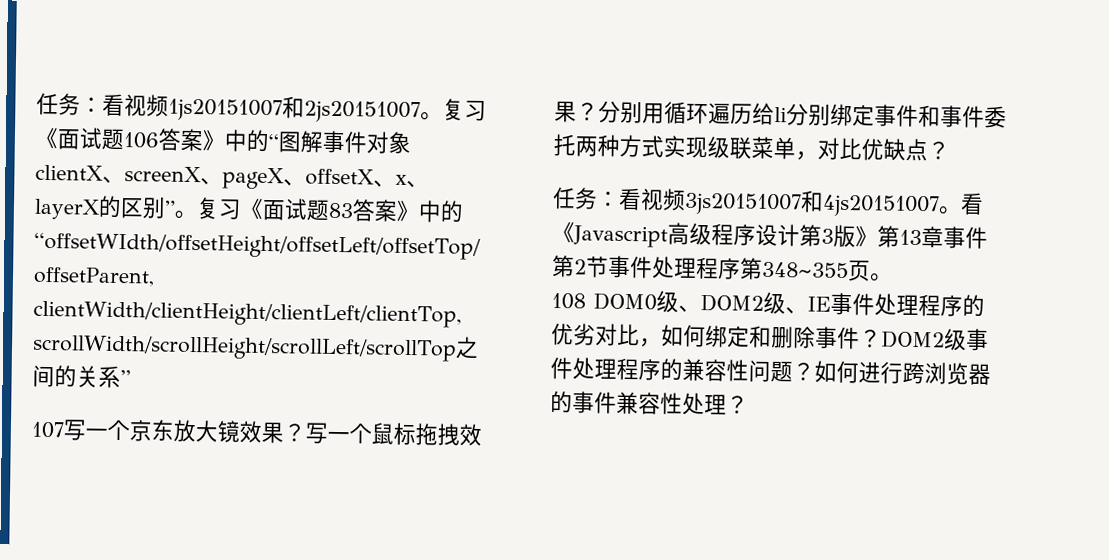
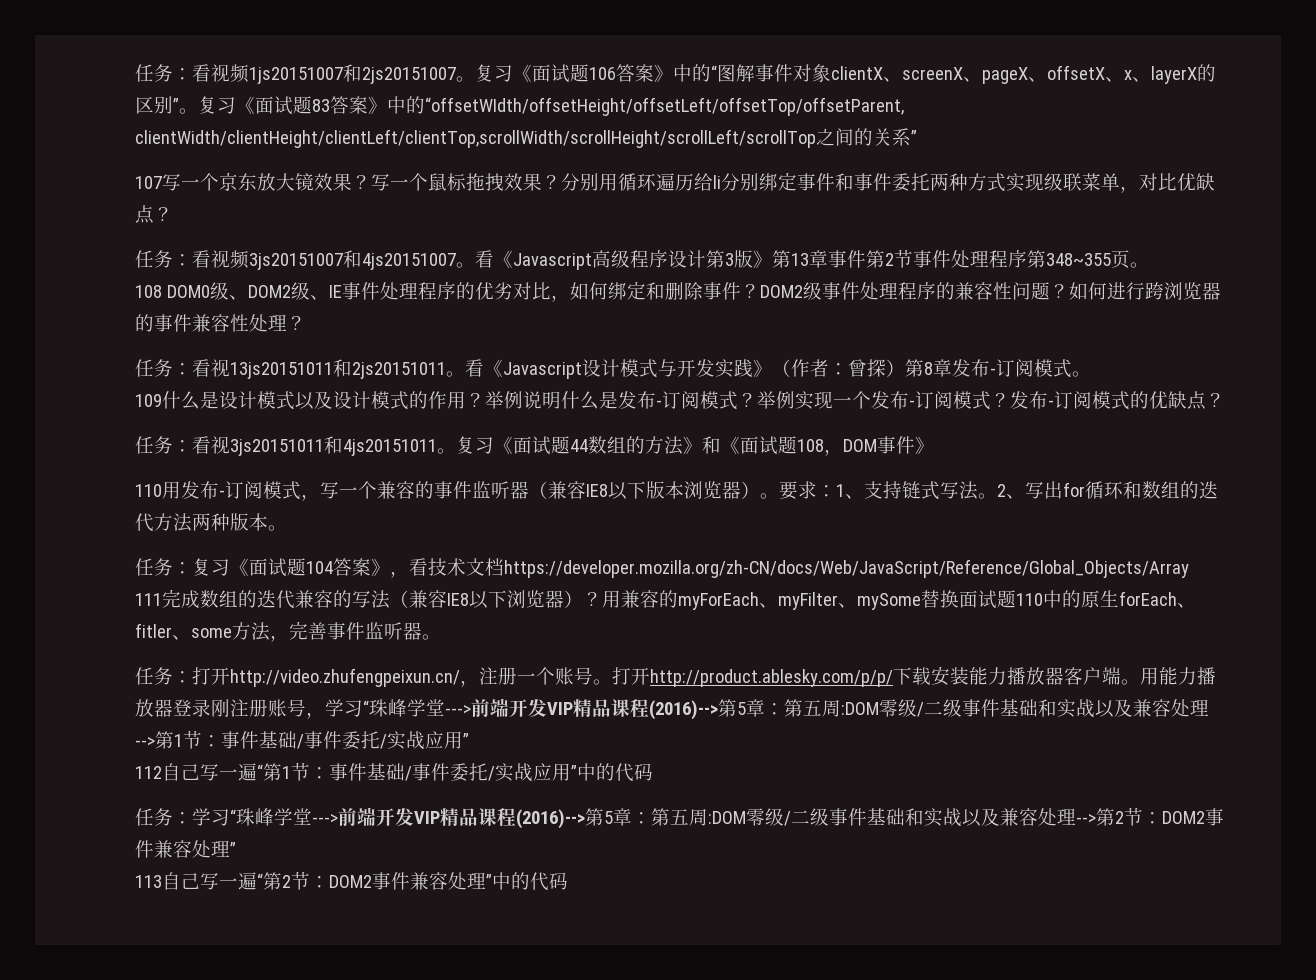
(749, 404) none -> [135,359,1091,379] [135,391,1225,410] [135,436,934,456] [135,481,1218,501] [135,513,287,532] [135,558,1189,578] [135,589,1196,610] [135,621,441,642] [135,666,1216,687] [135,698,1209,720] [135,730,469,750] [135,762,653,782] [135,807,1224,829] [135,840,236,858] [135,871,568,891] // 任务：看视13js20151011和2js20151011。看《Javascript设计模式与开发实践》（作者：曾探）第8章发布-订阅模式。 // 109什么是设计模式以及设计模式的作用？举例说明什么是发布-订阅模式？举例实现一个发布-订阅模式？发布-订阅模式的优缺点？ // 任务：看视3js20151011和4js20151011。复习《面试题44数组的方法》和《面试题108，DOM事件》 // 110用发布-订阅模式，写一个兼容的事件监听器（兼容IE8以下版本浏览器）。要求：1、支持链式写法。2、写出for循环和数组的迭代方法两种版本。 // 任务：复习《面试题104答案》，看技术文档https://developer.mozilla.org/zh-CN/docs/Web/JavaScript/Reference/Global_Objects/Array // 111完成数组的迭代兼容的写法（兼容IE8以下浏览器）？用兼容的myForEach、myFilter、mySome替换面试题110中的原生forEach、fitler、some方法，完善事件监听器。 // 任务：打开http://video.zhufengpeixun.cn/，注册一个账号。打开http://product.ablesky.com/p/p/下载安装能力播放器客户端。用能力播放器登录刚注册账号，学习“珠峰学堂--->前端开发VIP精品课程(2016)-->第5章：第五周:DOM零级/二级事件基础和实战以及兼容处理-->第1节：事件基础/事件委托/实战应用” // 112自己写一遍“第1节：事件基础/事件委托/实战应用”中的代码 // 任务：学习“珠峰学堂--->前端开发VIP精品课程(2016)-->第5章：第五周:DOM零级/二级事件基础和实战以及兼容处理-->第2节：DOM2事件兼容处理” // 113自己写一遍“第2节：DOM2事件兼容处理”中的代码

